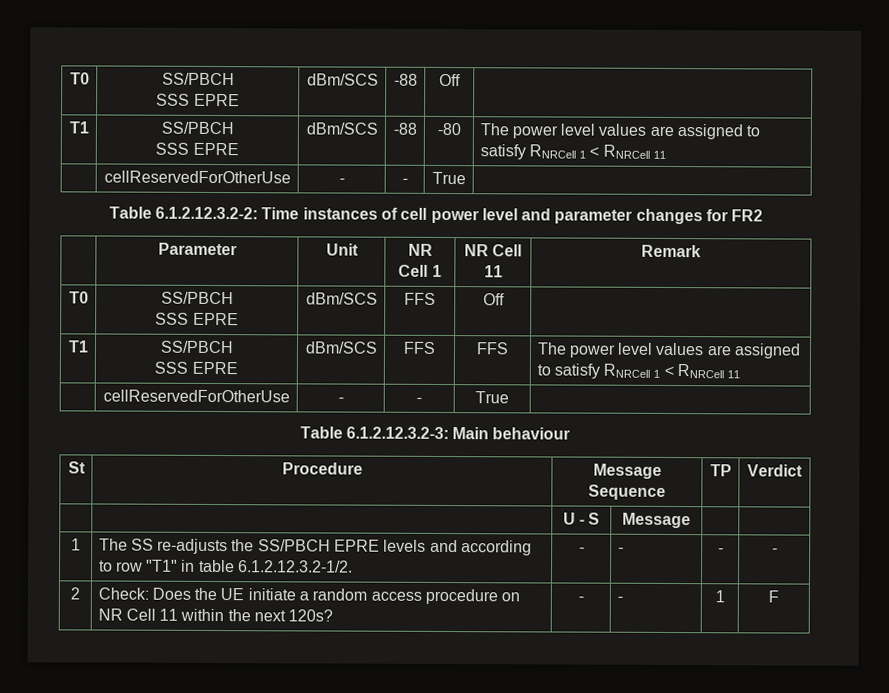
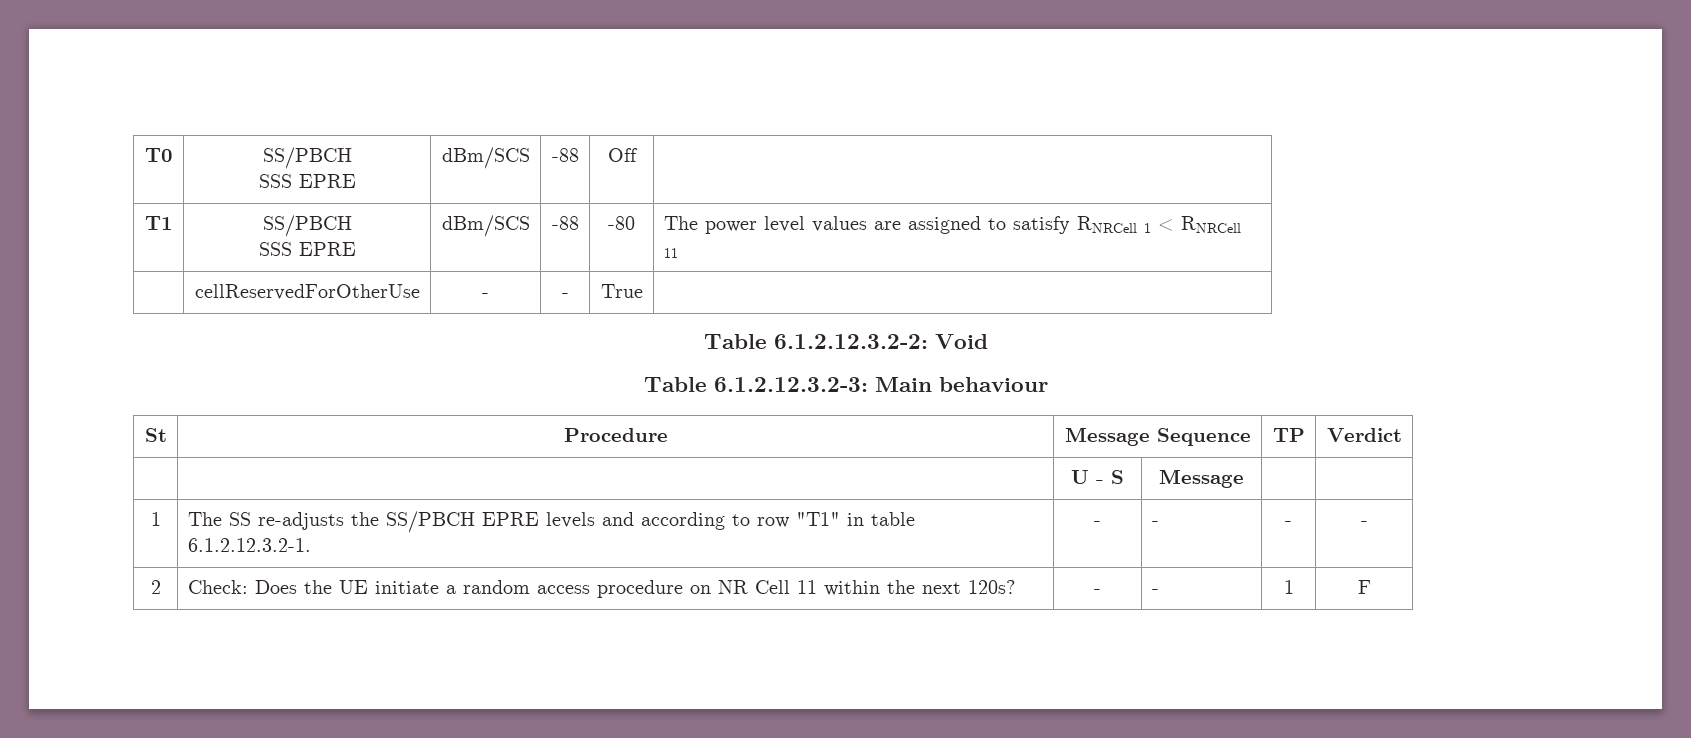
[261,207,764,225] [157,242,237,256] [325,243,359,256] [407,243,433,256] [398,264,442,277] [463,244,523,257] [483,265,503,278] [641,244,701,258] [68,291,89,304] [160,291,234,305] [155,312,239,326] [305,292,378,305] [404,292,436,305] [482,293,505,306] [67,340,89,353] [159,340,234,354] [154,361,238,375] [304,341,378,354] [403,341,436,354] [476,342,509,355] [536,342,802,359] [536,363,741,379] [102,389,290,403] [337,397,344,403] [416,397,422,403] [475,391,509,404] Time instances of cell power level and parameter changes for FR2 // | Parameter | Unit | NR Cell 1 | NR Cell 11 | Remark // T0 | SS/PBCH // SSS EPRE | dBm/SCS | FFS | Off | // T1 | SS/PBCH // SSS EPRE | dBm/SCS | FFS | FFS | The power level values are assigned to satisfy RNRCell 1 < RNRCell 11 // | cellReservedForOtherUse | - | - | True | -> [934,334,988,349] Void
[238,560,354,573] 6.1.2.12.3.2-1/2. -> [187,538,311,552] 6.1.2.12.3.2-1.

